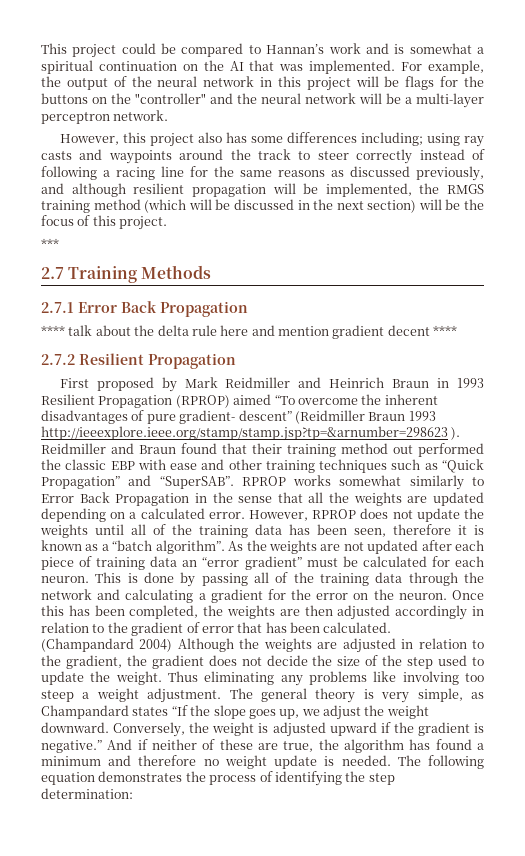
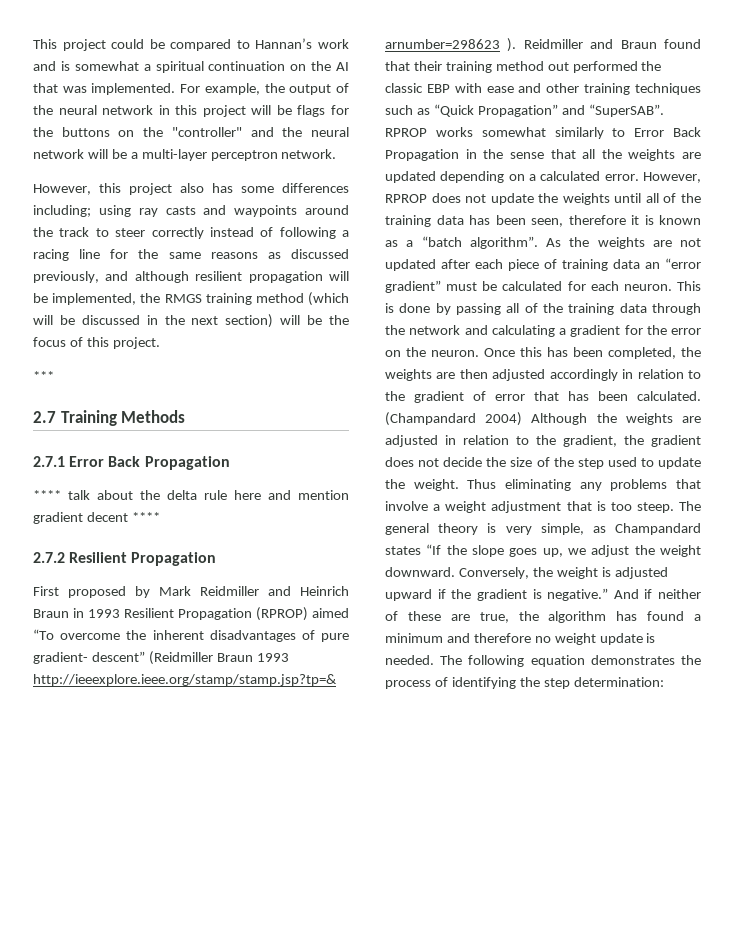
[373,671,484,685] [41,688,222,703] like involving too steep a weight adjustment. -> [676,479,701,489] [385,501,674,513] that involve a weight adjustment that is too steep.

